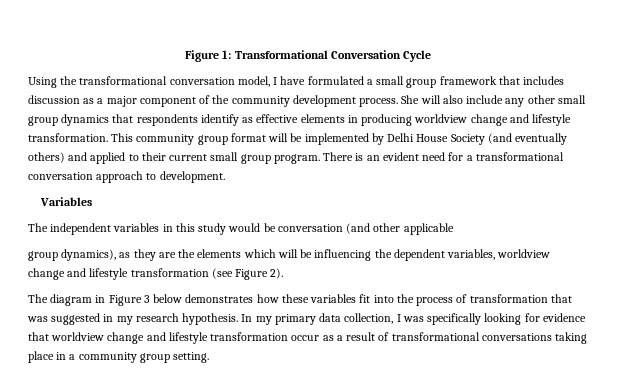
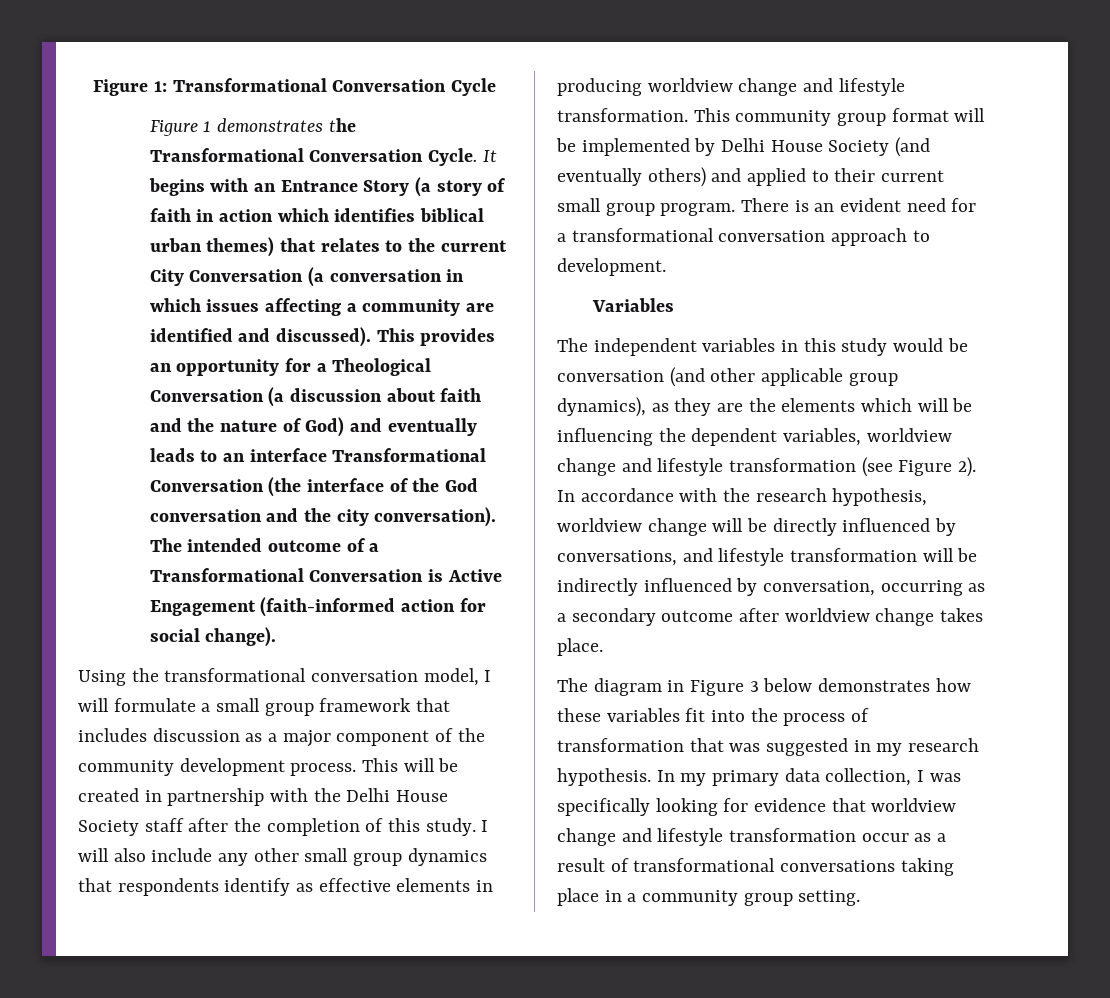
(431, 56) none -> [149,118,356,136] [149,148,497,166] [148,177,507,197] [149,208,485,222] [149,237,507,257] [149,267,465,287] [149,298,495,316] [149,327,496,347] [149,358,432,376] [149,387,482,407] [149,417,477,437] [149,448,487,462] [149,477,479,497] [149,507,497,527] [149,538,380,552] [149,568,502,582] [149,597,486,617] [149,627,277,647] // Figure 1 demonstrates the Transformational Conversation Cycle. It begins with an Entrance Story (a story of faith in action which identifies biblical urban themes) that relates to the current City Conversation (a conversation in which issues affecting a community are identified and discussed). This provides an opportunity for a Theological Conversation (a discussion about faith and the nature of God) and eventually leads to an interface Transformational Conversation (the interface of the God conversation and the city conversation). The intended outcome of a Transformational Conversation is Active Engagement (faith-informed action for social change).
[280,76,364,85] have formulated -> [78,698,196,712] will formulate
[401,95,420,104] She -> [362,758,459,772] [78,788,449,806] [78,818,489,836] This will be created in partnership with the Delhi House Society staff after the completion of this study. I
(454, 229) // -> (844, 377) none
(284, 273) none -> [557,488,928,506] [557,518,957,536] [557,548,978,566] [557,578,986,596] [557,608,984,626] [557,638,603,656] In accordance with the research hypothesis, worldview change will be directly influenced by conversations, and lifestyle transformation will be indirectly influenced by conversation, occurring as a secondary outcome after worldview change takes place.

